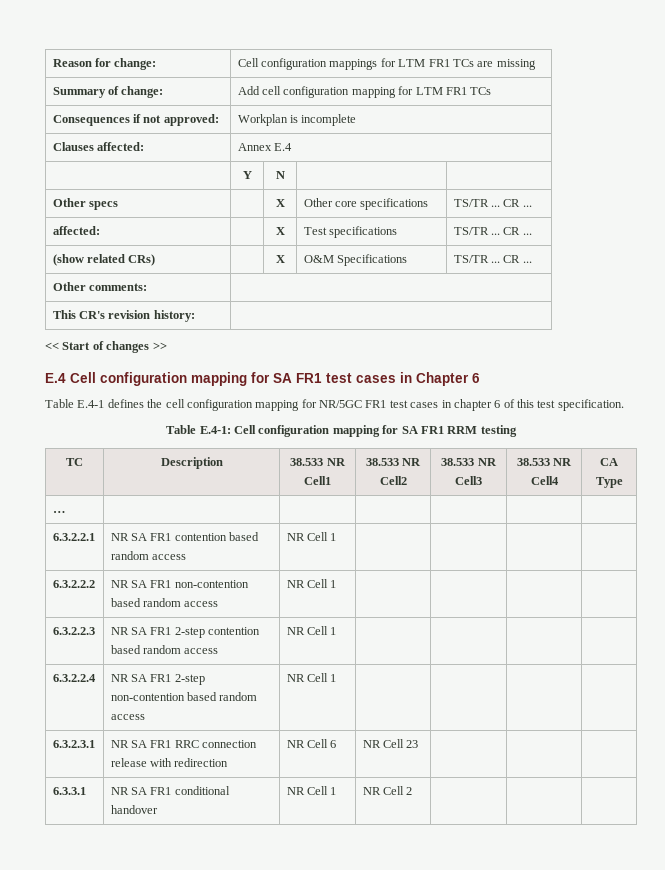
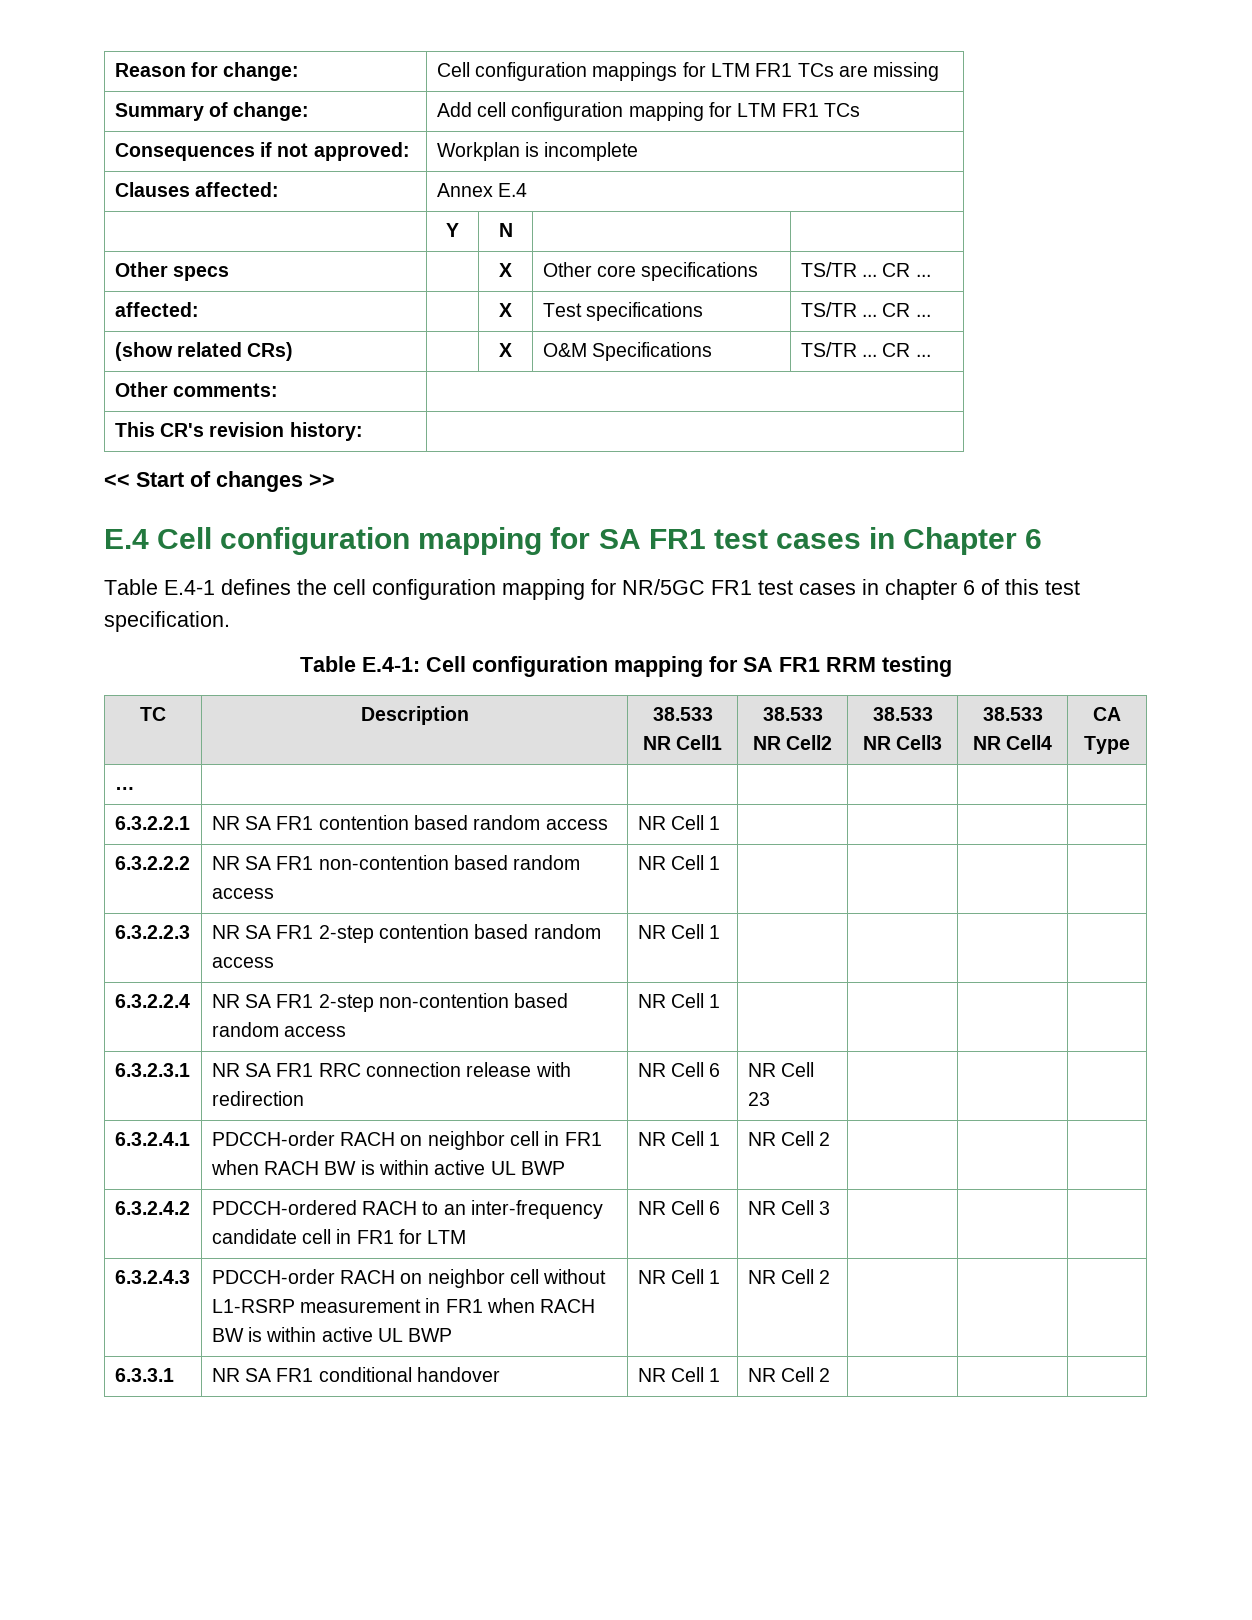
(419, 744) none -> [114,1132,190,1146] [211,1131,602,1150] [210,1160,565,1175] [637,1131,721,1146] [747,1131,831,1146] [114,1201,190,1215] [211,1200,604,1219] [211,1229,467,1244] [637,1200,721,1215] [747,1200,831,1215] [114,1270,190,1284] [211,1269,607,1288] [211,1298,596,1313] [211,1327,453,1342] [637,1269,721,1284] [747,1269,831,1284] // 6.3.2.4.1 | PDCCH-order RACH on neighbor cell in FR1 when RACH BW is within active UL BWP | NR Cell 1 | NR Cell 2 | | | // 6.3.2.4.2 | PDCCH-ordered RACH to an inter-frequency candidate cell in FR1 for LTM | NR Cell 6 | NR Cell 3 | | | // 6.3.2.4.3 | PDCCH-order RACH on neighbor cell without L1-RSRP measurement in FR1 when RACH BW is within active UL BWP | NR Cell 1 | NR Cell 2 | | |

